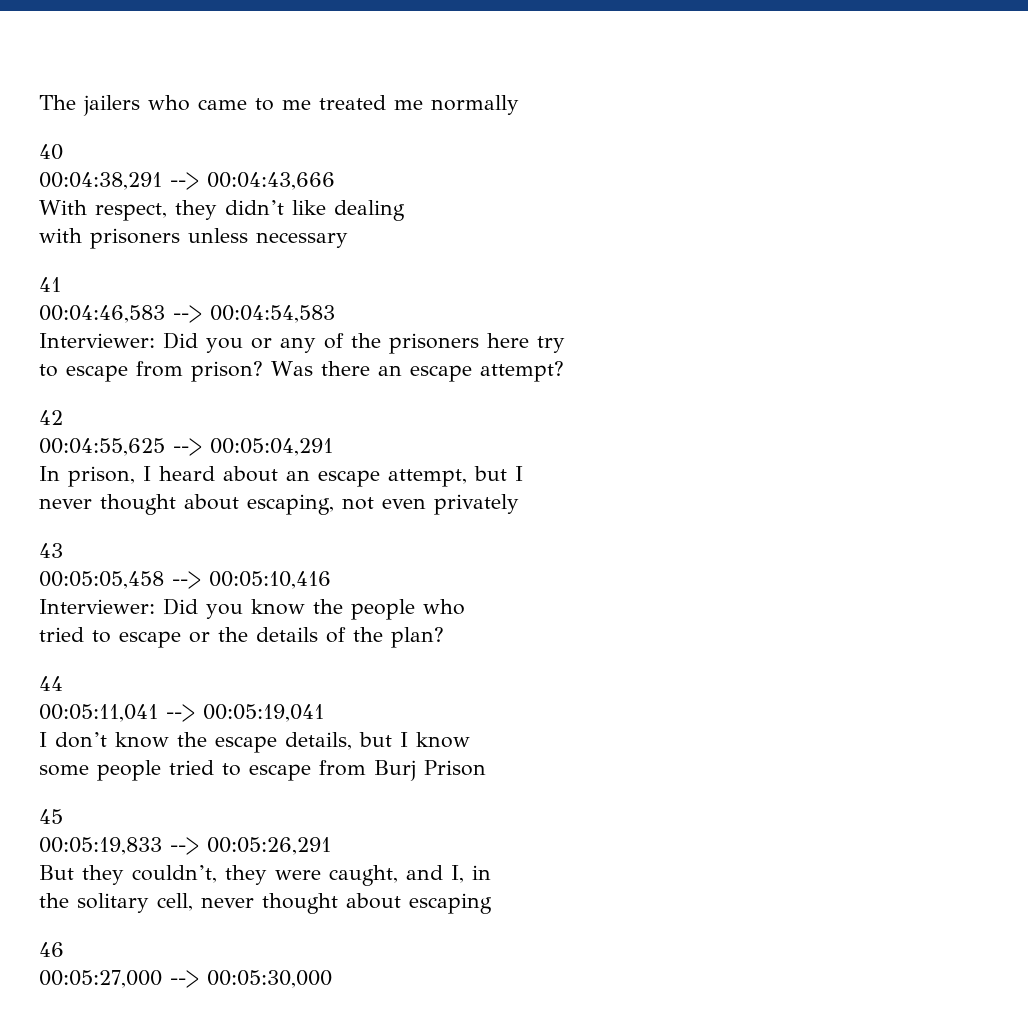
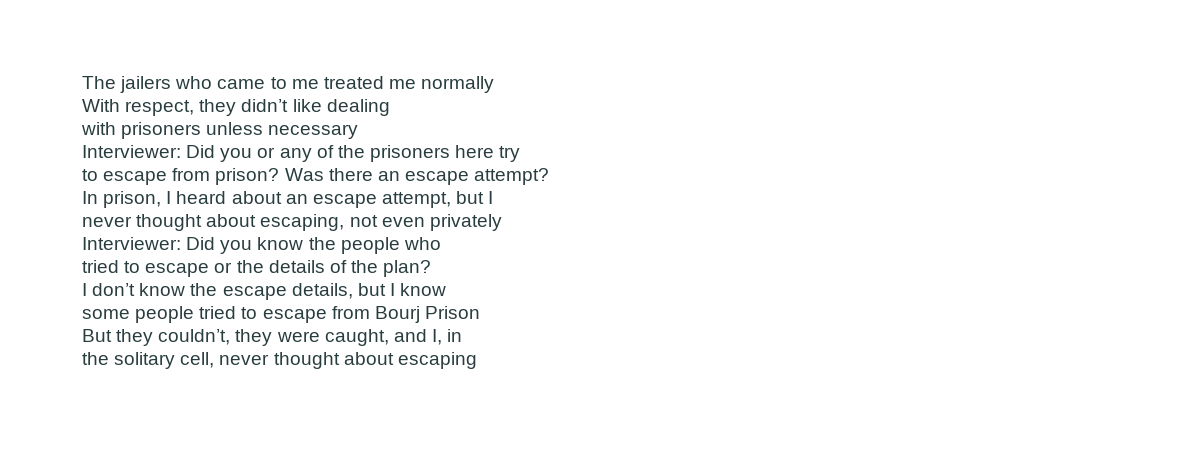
[39,144,63,160] [39,172,335,190] // 40 // 00:04:38,291 --> 00:04:43,666 -> (495, 84) none
[39,277,61,292] [39,305,335,323] // 41 // 00:04:46,583 --> 00:04:54,583 -> (359, 131) none
[39,410,63,425] [39,438,333,456] // 42 // 00:04:55,625 --> 00:05:04,291 -> (550, 176) none
[39,543,63,558] [39,571,331,589] // 43 // 00:05:05,458 --> 00:05:10,416 -> (502, 222) none
[39,676,63,691] [39,704,324,722] // 44 // 00:05:11,041 --> 00:05:19,041 -> (432, 268) none
[374,760,416,781] Burj -> [374,306,420,323] Bourj
[39,809,63,824] [39,837,331,855] // 45 // 00:05:19,833 --> 00:05:26,291 -> (480, 312) none
[39,942,64,957] [39,970,332,988] // 46 // 00:05:27,000 --> 00:05:30,000 -> (477, 360) none

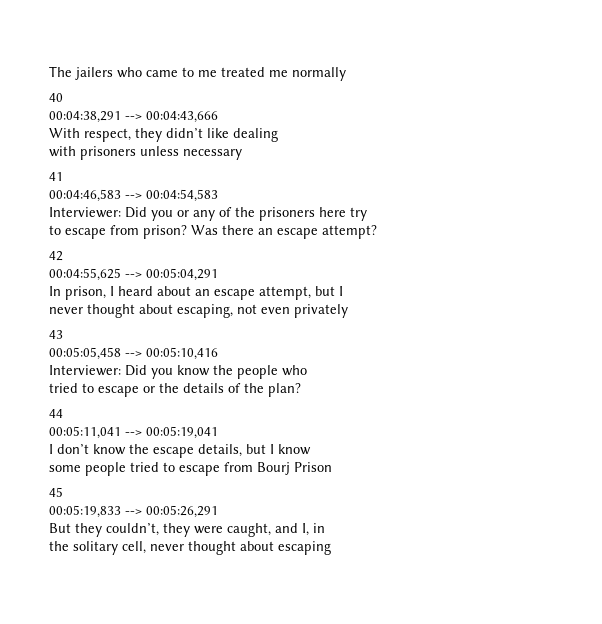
(495, 84) none -> [49,93,63,102] [49,111,218,123] // 40 // 00:04:38,291 --> 00:04:43,666
(359, 131) none -> [49,172,63,181] [49,189,218,202] // 41 // 00:04:46,583 --> 00:04:54,583
(550, 176) none -> [49,251,63,261] [49,268,218,281] // 42 // 00:04:55,625 --> 00:05:04,291
(502, 222) none -> [49,330,63,339] [49,347,218,360] // 43 // 00:05:05,458 --> 00:05:10,416
(432, 268) none -> [49,409,63,418] [49,426,218,439] // 44 // 00:05:11,041 --> 00:05:19,041
(480, 312) none -> [49,487,63,497] [49,505,218,518] // 45 // 00:05:19,833 --> 00:05:26,291

